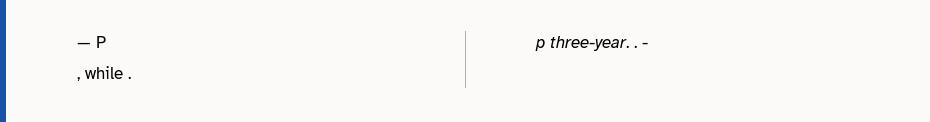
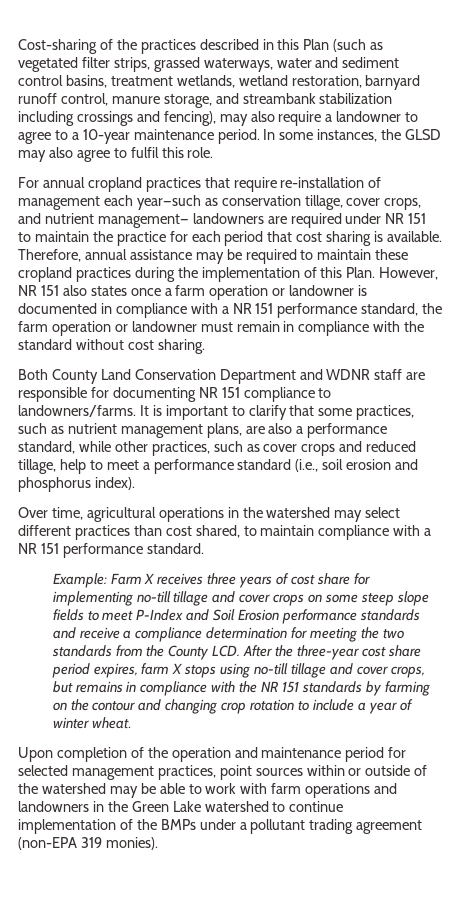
[77,36,106,48] [77,66,131,81] [534,36,648,51] — P // , while . // p three-year. . - -> [18,39,384,54] [18,57,400,72] [18,75,421,90] [18,93,393,108] [18,111,419,126] [18,129,442,144] [18,147,214,162] [18,177,382,192] [18,195,422,210] [18,213,427,228] [18,231,443,246] [18,249,409,264] [18,267,439,282] [18,285,368,300] [18,303,443,318] [18,321,425,336] [18,339,205,354] [18,369,426,384] [18,387,332,402] [18,405,415,420] [18,423,388,438] [18,441,417,456] [18,459,419,474] [18,477,135,492] [18,507,401,522] [18,525,432,540] [18,543,204,558] [52,573,370,588] [52,591,429,606] [52,609,420,624] [52,627,404,642] [51,645,421,660] [51,663,425,678] [52,681,430,696] [52,699,413,714] [52,717,131,729] [18,747,407,762] [18,765,428,780] [18,783,398,798] [18,801,344,812] [18,819,423,834] [18,837,158,850] Cost-sharing of the practices described in this Plan (such as vegetated filter strips, grassed waterways, water and sediment control basins, treatment wetlands, wetland restoration, barnyard runoff control, manure storage, and streambank stabilization including crossings and fencing), may also require a landowner to agree to a 10-year maintenance period. In some instances, the GLSD may also agree to fulfil this role. // For annual cropland practices that require re-installation of management each year—such as conservation tillage, cover crops, and nutrient management— landowners are required under NR 151 to maintain the practice for each period that cost sharing is available. Therefore, annual assistance may be required to maintain these cropland practices during the implementation of this Plan. However, NR 151 also states once a farm operation or landowner is documented in compliance with a NR 151 performance standard, the farm operation or landowner must remain in compliance with the standard without cost sharing. // Both County Land Conservation Department and WDNR staff are responsible for documenting NR 151 compliance to landowners/farms. It is important to clarify that some practices, such as nutrient management plans, are also a performance standard, while other practices, such as cover crops and reduced tillage, help to meet a performance standard (i.e., soil erosion and phosphorus index). // Over time, agricultural operations in the watershed may select different practices than cost shared, to maintain compliance with a NR 151 performance standard. // Example: Farm X receives three years of cost share for implementing no-till tillage and cover crops on some steep slope fields to meet P-Index and Soil Erosion performance standards and receive a compliance determination for meeting the two standards from the County LCD. After the three-year cost share period expires, farm X stops using no-till tillage and cover crops, but remains in compliance with the NR 151 standards by farming on the contour and changing crop rotation to include a year of winter wheat. // Upon completion of the operation and maintenance period for selected management practices, point sources within or outside of the watershed may be able to work with farm operations and landowners in the Green Lake watershed to continue implementation of the BMPs under a pollutant trading agreement (non-EPA 319 monies).

